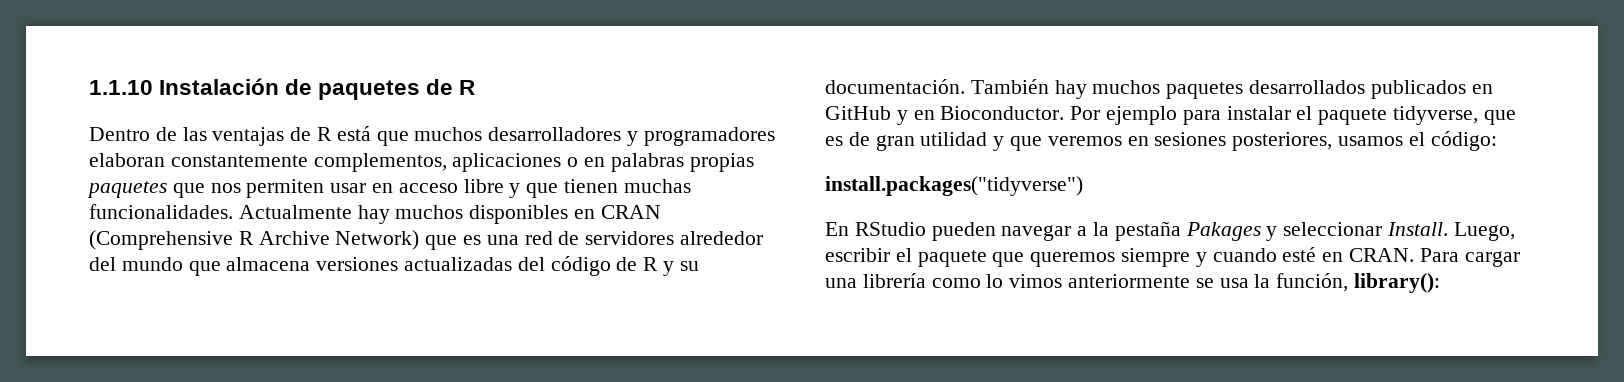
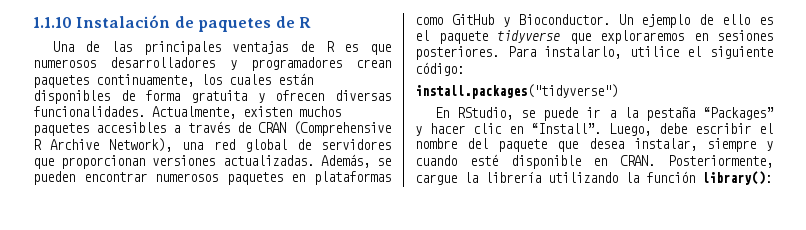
[89,127,150,141] Dentro -> [52,41,74,52] Una
(207, 134) none -> [143,41,221,55] principales
[336,126,775,146] [89,153,754,172] [87,179,691,198] [89,204,596,224] está que muchos desarrolladores y programadores elaboran constantemente complementos, aplicaciones o en palabras propias paquetes que nos permiten usar en acceso libre y que tienen muchas funcionalidades. Actualmente hay muchos disponibles en -> [344,44,391,55] [33,57,391,71] [33,73,313,88] [33,90,391,104] [33,106,341,119] [33,121,251,136] es que numerosos desarrolladores y programadores crean paquetes continuamente, los cuales están disponibles de forma gratuita y ofrecen diversas funcionalidades. Actualmente, existen muchos paquetes accesibles a través de
[335,230,482,250] Network) que es -> [109,138,173,152] Network),
(553, 238) none -> [244,139,287,152] global
[680,231,764,245] [89,256,699,276] [825,79,1493,99] [825,106,1516,125] [825,131,1497,151] [825,176,1083,196] [825,221,1515,241] [825,248,1116,267] alrededor del mundo que almacena versiones actualizadas del código de R y su documentación. También hay muchos paquetes desarrollados publicados en GitHub y en Bioconductor. Por ejemplo para instalar el paquete tidyverse, que es de gran utilidad y que veremos en sesiones posteriores, usamos el código: // install.packages("tidyverse") // En RStudio pueden navegar a la pestaña Pakages y seleccionar Install. Luego, escribir el paquete que queremos -> [33,154,391,169] [33,171,391,185] [415,14,773,28] [415,30,773,44] [415,46,773,60] [415,62,464,76] [415,84,618,99] [434,107,774,121] [415,123,773,136] [415,138,697,152] que proporcionan versiones actualizadas. Además, se pueden encontrar numerosos paquetes en plataformas como GitHub y Bioconductor. Un ejemplo de ello es el paquete tidyverse que exploraremos en sesiones posteriores. Para instalarlo, utilice el siguiente código: // install.packages("tidyverse") // En RStudio, se puede ir a la pestaña “Packages” y hacer clic en “Install”. Luego, debe escribir el nombre del paquete que desea instalar,
(1317, 254) none -> [510,155,581,169] disponible
[1419,248,1520,267] [825,273,1349,292] Para cargar una librería como lo vimos anteriormente se usa la función, -> [668,155,773,168] [415,171,695,185] Posteriormente, cargue la librería utilizando la función

